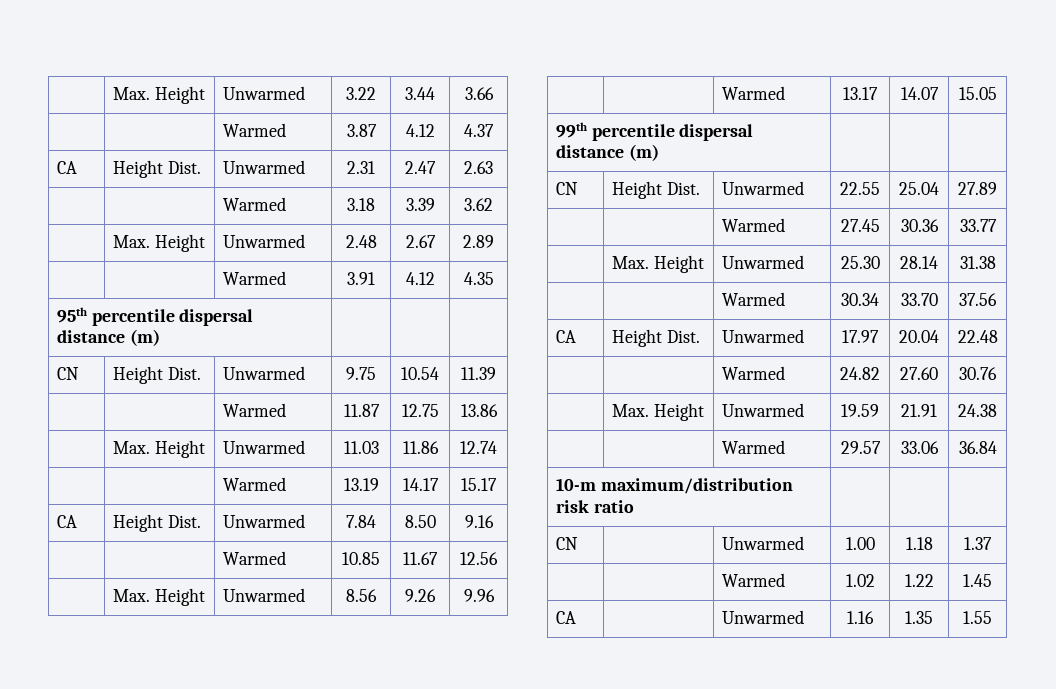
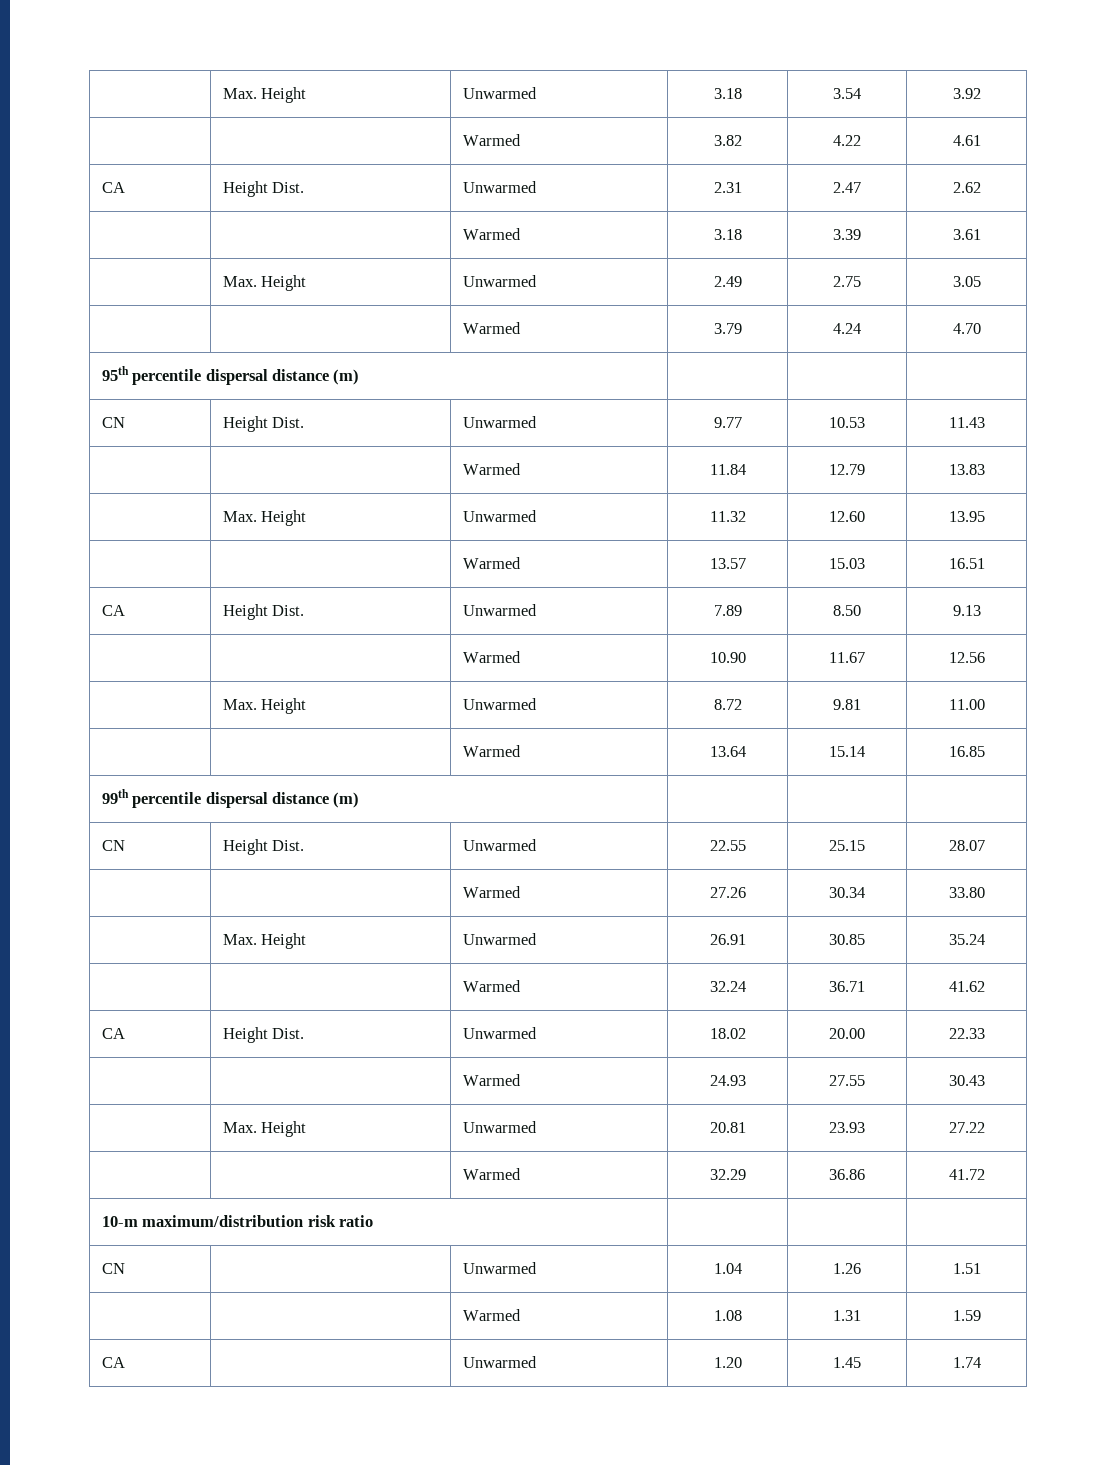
[112,86,205,104] [222,86,305,100] [346,87,376,100] [405,87,435,100] [464,87,494,100] [222,123,286,137] [346,124,377,137] [405,124,435,137] [464,124,494,137] | Max. Height | Unwarmed | 3.22 | 3.44 | 3.66 // | | Warmed | 3.87 | 4.12 | 4.37 -> [222,87,307,103] [462,87,537,99] [713,88,742,99] [833,88,861,99] [952,88,981,99] [462,134,521,146] [713,135,742,146] [833,135,861,146] [952,135,981,146] | Max. Height | Unwarmed | 3.18 | 3.54 | 3.92 // | | Warmed | 3.82 | 4.22 | 4.61
[464,161,493,174] 2.63 -> [952,182,981,193] 2.62
[464,198,493,211] [112,234,205,252] [222,234,305,248] [345,235,377,248] [405,235,436,248] [463,235,494,248] [222,271,286,285] [347,272,375,285] [405,272,435,285] [463,272,494,285] 3.62 // | Max. Height | Unwarmed | 2.48 | 2.67 | 2.89 // | | Warmed | 3.91 | 4.12 | 4.35 -> [952,229,981,240] [222,275,307,291] [462,275,537,287] [713,276,742,287] [833,276,861,287] [952,276,981,287] [462,322,521,334] [713,323,742,334] [833,323,861,334] [952,323,981,334] 3.61 // | Max. Height | Unwarmed | 2.49 | 2.75 | 3.05 // | | Warmed | 3.79 | 4.24 | 4.70
[346,367,376,380] [401,367,439,380] [461,367,496,380] [222,403,286,417] [343,404,380,417] [401,404,439,417] [460,404,498,417] [112,440,205,458] [222,440,305,454] [343,441,379,454] [402,441,439,454] [460,441,497,454] [222,477,286,491] [343,478,379,491] [402,478,439,491] [461,478,497,491] [56,515,77,528] [112,514,201,532] [222,514,305,528] [346,515,376,528] 9.75 | 10.54 | 11.39 // | | Warmed | 11.87 | 12.75 | 13.86 // | Max. Height | Unwarmed | 11.03 | 11.86 | 12.74 // | | Warmed | 13.19 | 14.17 | 15.17 // CA | Height Dist. | Unwarmed | 7.84 -> [713,417,742,428] [829,417,865,428] [948,417,985,428] [462,463,521,475] [709,464,746,475] [829,464,865,475] [948,464,985,475] [222,510,307,526] [462,510,537,522] [709,511,746,522] [829,511,865,522] [948,511,985,522] [462,557,521,569] [709,558,746,569] [829,558,865,569] [948,558,985,569] [101,605,125,616] [222,604,305,620] [462,604,537,616] [713,605,742,616] 9.77 | 10.53 | 11.43 // | | Warmed | 11.84 | 12.79 | 13.83 // | Max. Height | Unwarmed | 11.32 | 12.60 | 13.95 // | | Warmed | 13.57 | 15.03 | 16.51 // CA | Height Dist. | Unwarmed | 7.89
[464,515,494,528] [222,551,286,565] [342,552,380,565] 9.16 // | | Warmed | 10.85 -> [952,605,981,616] [462,651,521,663] [709,652,746,663] 9.13 // | | Warmed | 10.90
[346,589,377,602] [405,589,436,602] [463,589,495,602] [721,86,785,100] [843,87,878,100] [900,87,939,100] [958,87,997,100] 8.56 | 9.26 | 9.96 // | | Warmed | 13.17 | 14.07 | 15.05 -> [713,699,742,710] [833,699,861,710] [948,699,985,710] [462,745,521,757] [709,746,746,757] [829,746,865,757] [948,746,985,757] 8.72 | 9.81 | 11.00 // | | Warmed | 13.64 | 15.14 | 16.85
[899,182,939,195] [958,182,997,195] [721,218,785,232] [840,219,880,232] [900,219,939,232] [959,219,997,232] [611,255,704,273] [721,255,804,269] [840,256,880,269] [900,256,938,269] [959,256,996,269] [721,292,785,306] [841,293,879,306] [900,293,938,306] [959,293,997,306] [555,330,576,343] [611,329,700,347] [721,329,804,343] [842,330,879,343] [899,330,939,343] [957,330,998,343] [721,366,785,380] [840,367,880,380] [900,367,938,380] [959,367,997,380] [611,403,704,421] [721,403,804,417] [841,404,879,417] [901,404,937,417] [958,404,997,417] [721,440,785,454] [840,441,881,454] [900,441,939,454] [958,441,997,454] 25.04 | 27.89 // | | Warmed | 27.45 | 30.36 | 33.77 // | Max. Height | Unwarmed | 25.30 | 28.14 | 31.38 // | | Warmed | 30.34 | 33.70 | 37.56 // CA | Height Dist. | Unwarmed | 17.97 | 20.04 | 22.48 // | | Warmed | 24.82 | 27.60 | 30.76 // | Max. Height | Unwarmed | 19.59 | 21.91 | 24.38 // | | Warmed | 29.57 | 33.06 | 36.84 -> [829,840,865,851] [948,840,985,851] [462,886,521,898] [709,887,746,898] [829,887,865,898] [948,887,985,898] [222,933,307,949] [462,933,537,945] [709,934,746,945] [829,934,865,945] [948,934,985,945] [462,980,521,992] [709,981,746,992] [829,981,865,992] [948,981,985,992] [101,1028,125,1039] [222,1027,305,1043] [462,1027,537,1039] [709,1028,746,1039] [829,1028,865,1039] [948,1028,985,1039] [462,1074,521,1086] [709,1075,746,1086] [829,1075,865,1086] [948,1075,985,1086] [222,1121,307,1137] [462,1121,537,1133] [709,1122,746,1133] [829,1122,865,1133] [948,1122,985,1133] [462,1168,521,1180] [709,1169,746,1180] [829,1169,865,1180] [948,1169,985,1180] 25.15 | 28.07 // | | Warmed | 27.26 | 30.34 | 33.80 // | Max. Height | Unwarmed | 26.91 | 30.85 | 35.24 // | | Warmed | 32.24 | 36.71 | 41.62 // CA | Height Dist. | Unwarmed | 18.02 | 20.00 | 22.33 // | | Warmed | 24.93 | 27.55 | 30.43 // | Max. Height | Unwarmed | 20.81 | 23.93 | 27.22 // | | Warmed | 32.29 | 36.86 | 41.72
[845,537,875,550] [905,537,933,550] [964,537,992,550] [721,573,785,587] [845,574,875,587] [904,574,934,587] [963,574,992,587] 1.00 | 1.18 | 1.37 // | | Warmed | 1.02 | 1.22 | 1.45 -> [713,1263,742,1274] [833,1263,861,1274] [952,1263,981,1274] [462,1309,521,1321] [713,1310,742,1321] [833,1310,861,1321] [952,1310,981,1321] 1.04 | 1.26 | 1.51 // | | Warmed | 1.08 | 1.31 | 1.59
[847,611,874,624] [905,611,933,624] [963,611,992,624] 1.16 | 1.35 | 1.55 -> [713,1357,742,1368] [833,1357,861,1368] [952,1357,981,1368] 1.20 | 1.45 | 1.74

